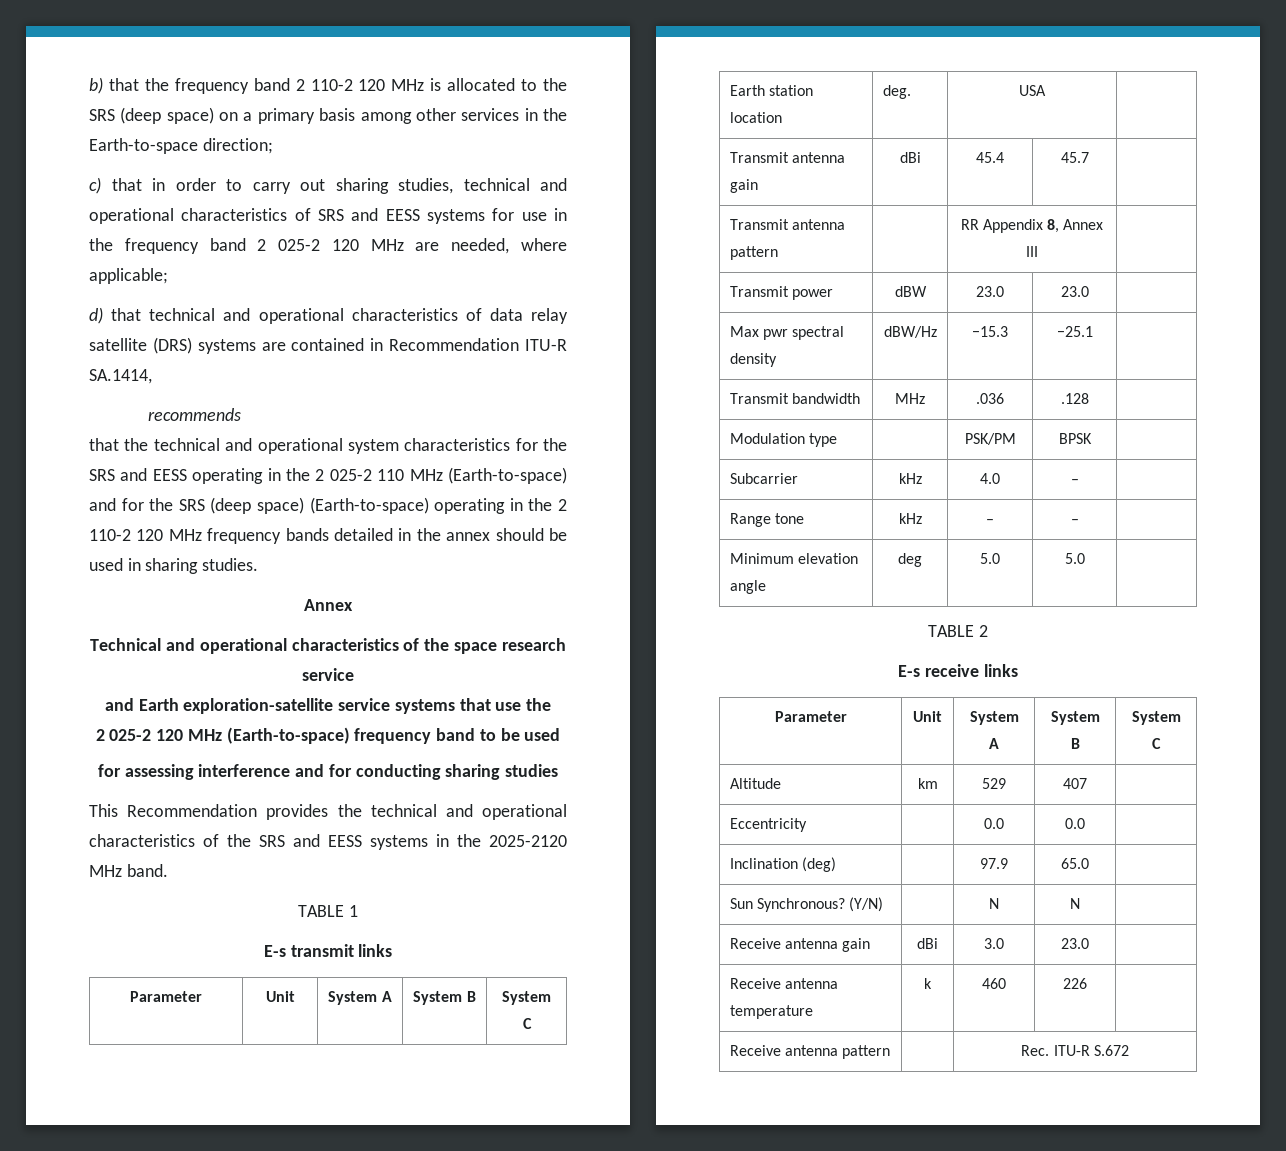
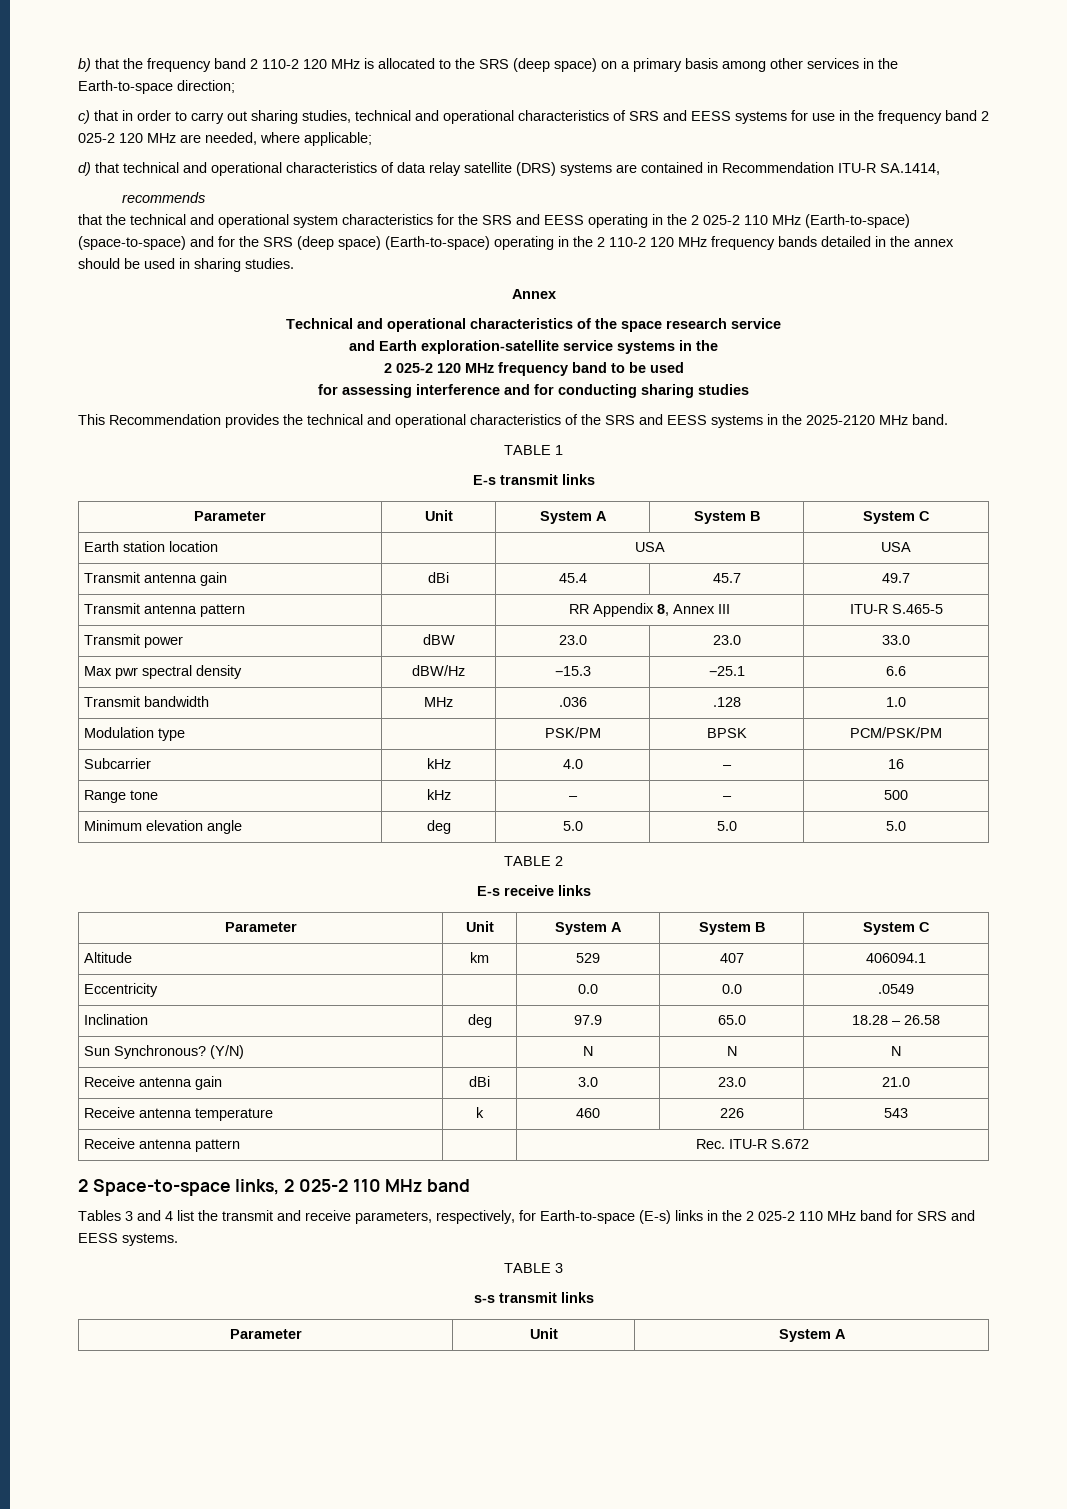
(567, 475) none -> [78,236,186,250] (space-to-space)
[459,698,522,711] that use -> [679,340,692,351] in
[226,727,350,744] (Earth-to-space) -> (494, 368) none
[882,85,911,99] deg. -> (219, 546) none
(1046, 90) none -> [881,542,911,552] USA
(1089, 157) none -> [882,573,910,583] 49.7
(1038, 251) none -> [849,604,943,614] ITU-R S.465-5
(1089, 291) none -> [882,635,910,645] 33.0
(1093, 331) none -> [886,666,906,676] 6.6
(1089, 398) none -> [886,697,906,707] 1.0
(1092, 438) none -> [850,727,942,738] PCM/PSK/PM
(1079, 481) none -> [888,759,904,769] 16
(1079, 521) none -> [884,790,908,800] 500
(1085, 558) none -> [886,821,906,831] 5.0
(1087, 783) none -> [866,953,926,963] 406094.1
(1085, 823) none -> [878,984,914,994] .0549
[801,857,836,872] (deg) | -> [467,1014,492,1028] | deg
(1089, 863) none -> [852,1015,940,1025] 18.28 – 26.58
(1080, 903) none -> [891,1046,901,1056] N
(1089, 943) none -> [882,1077,910,1087] 21.0
(1087, 983) none -> [884,1108,908,1118] 543
(1129, 1050) none -> [78,1179,471,1196] [78,1210,975,1224] [78,1233,178,1246] [504,1263,563,1273] [473,1292,594,1303] [229,1329,302,1339] [529,1328,558,1339] [778,1329,846,1342] // 2 Space-to-space links, 2 025-2 110 MHz band // Tables 3 and 4 list the transmit and receive parameters, respectively, for Earth-to-space (E-s) links in the 2 025-2 110 MHz band for SRS and EESS systems. // TABLE 3 // s-s transmit links // Parameter | Unit | System A

